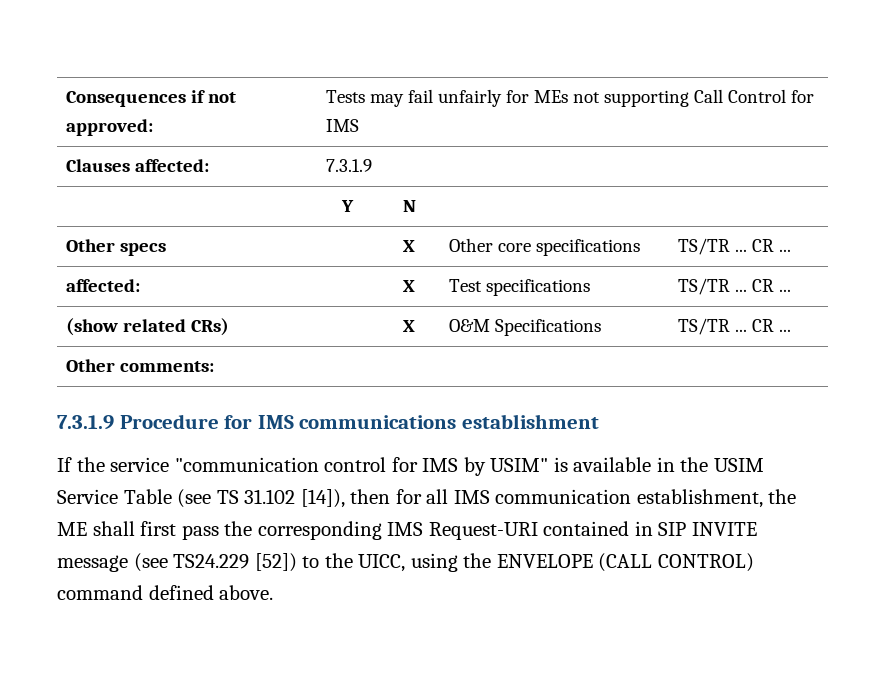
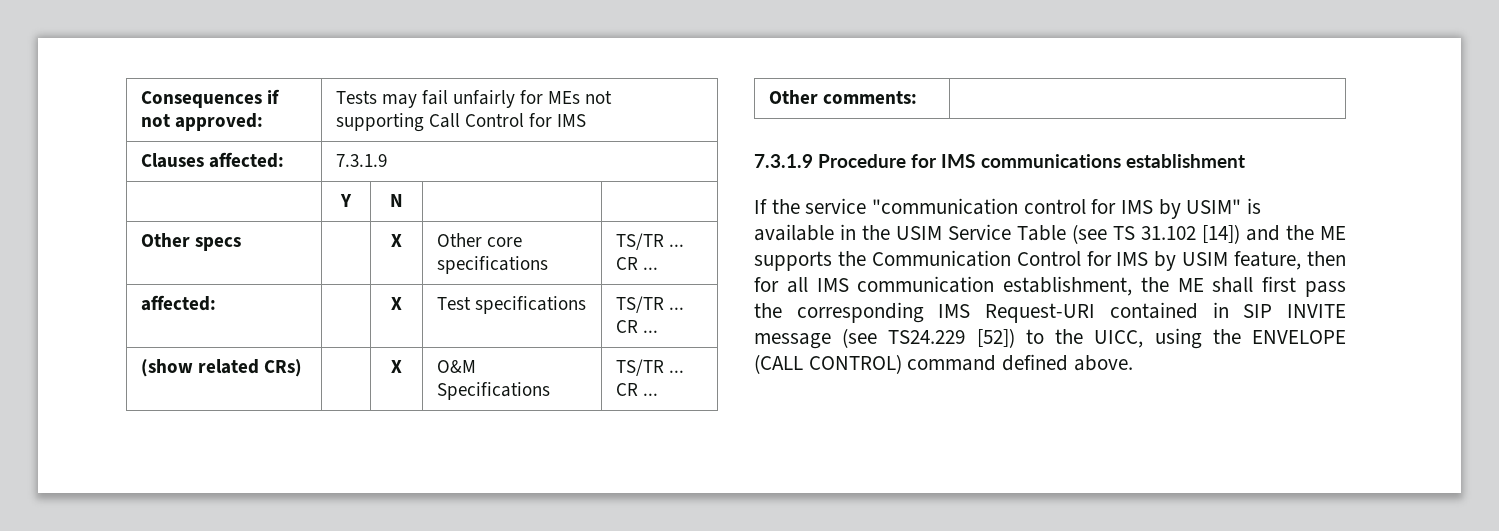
[300,489,345,508] [14]), -> [1202,224,1346,244] [754,250,1302,271] [14]) and the ME supports the Communication Control for IMS by USIM feature,

